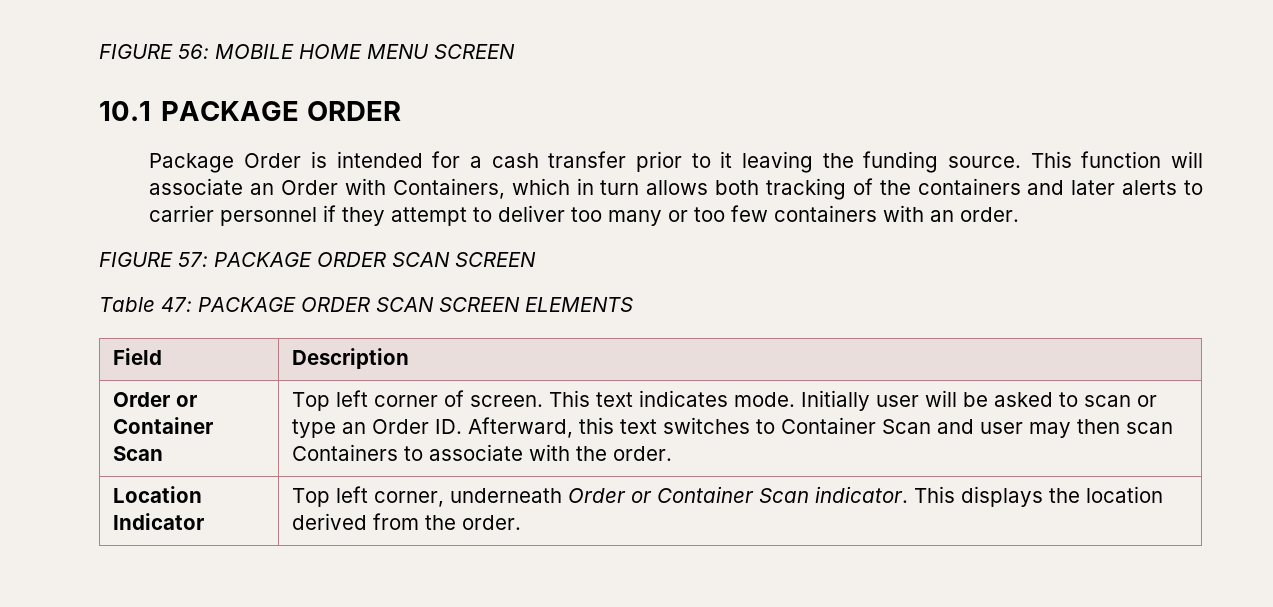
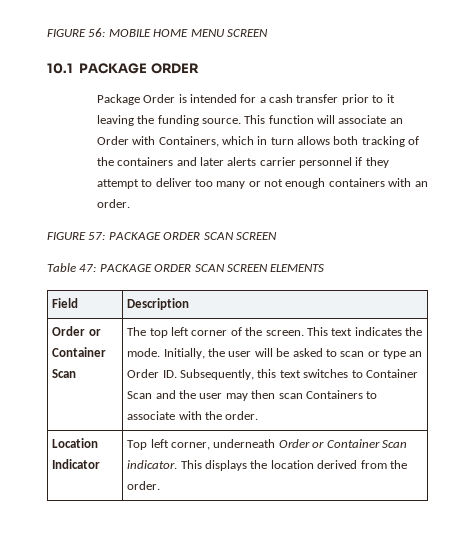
[1184,180,1203,195] to -> (257, 161) none
[694,205,769,222] too few -> [263,178,326,189] not enough
[292,392,331,411] Top -> [127,327,168,338] The top
(465, 398) none -> [245,327,263,336] the
[734,390,871,411] mode. Initially -> [405,327,423,336] [127,348,226,359] the mode. Initially, the
[468,417,574,438] Afterward, -> [180,369,255,380] Subsequently,
(975, 426) none -> [179,390,197,399] the

